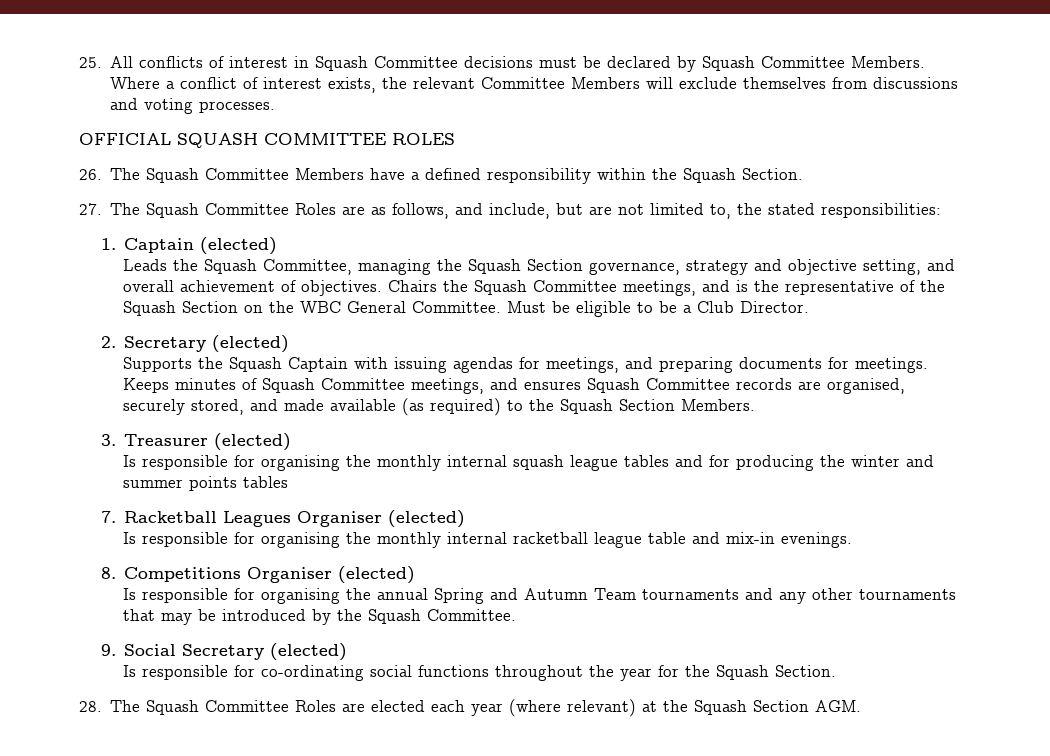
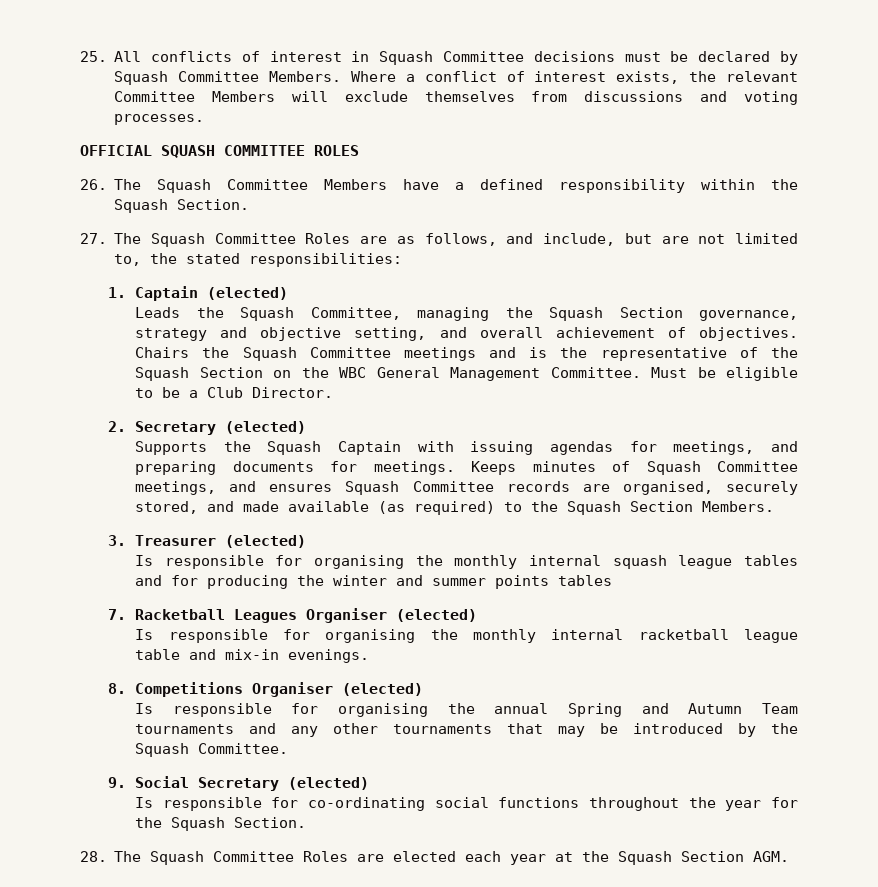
[623,280,697,296] meetings, -> [403,347,476,361] meetings
(407, 307) none -> [450,367,541,381] Management
[509,699,637,717] (where relevant) -> (547, 859) none

